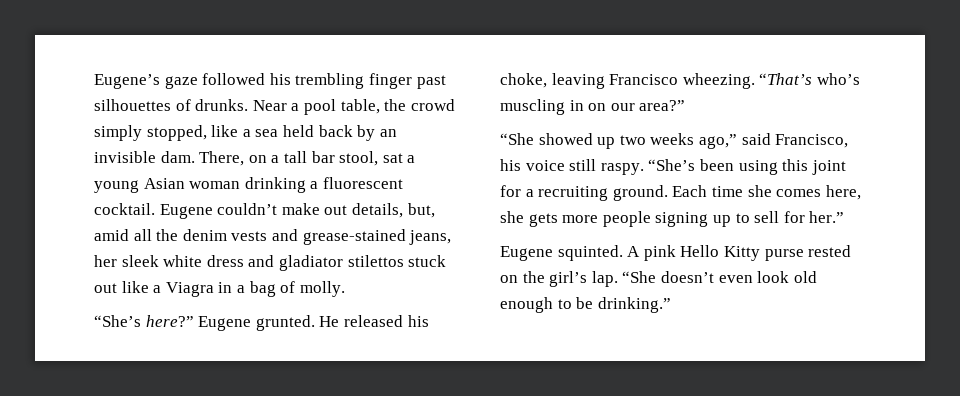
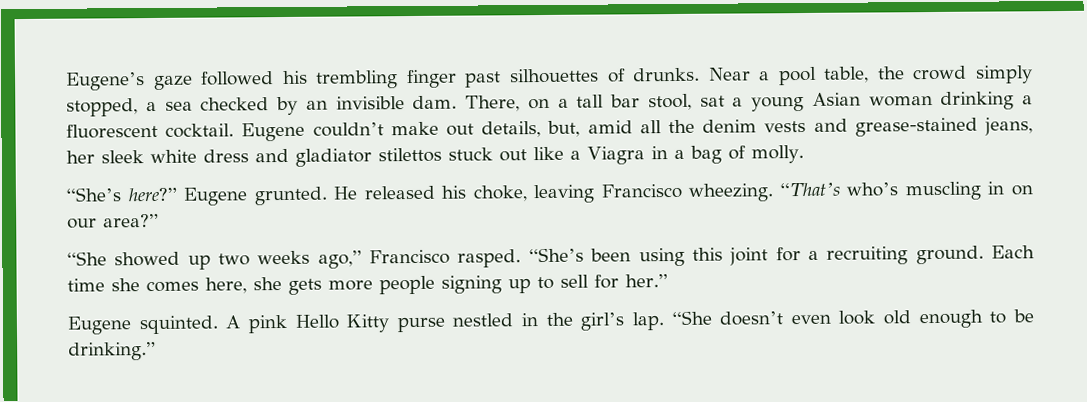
[211,125,239,137] like -> (138, 107) none
[282,125,353,137] held back -> [200,97,270,111] checked
[741,133,849,148] [500,159,644,175] said Francisco, his voice still raspy. -> [369,249,522,268] Francisco rasped.
[808,245,852,257] [500,275,518,283] rested on -> [452,313,539,327] nestled in

